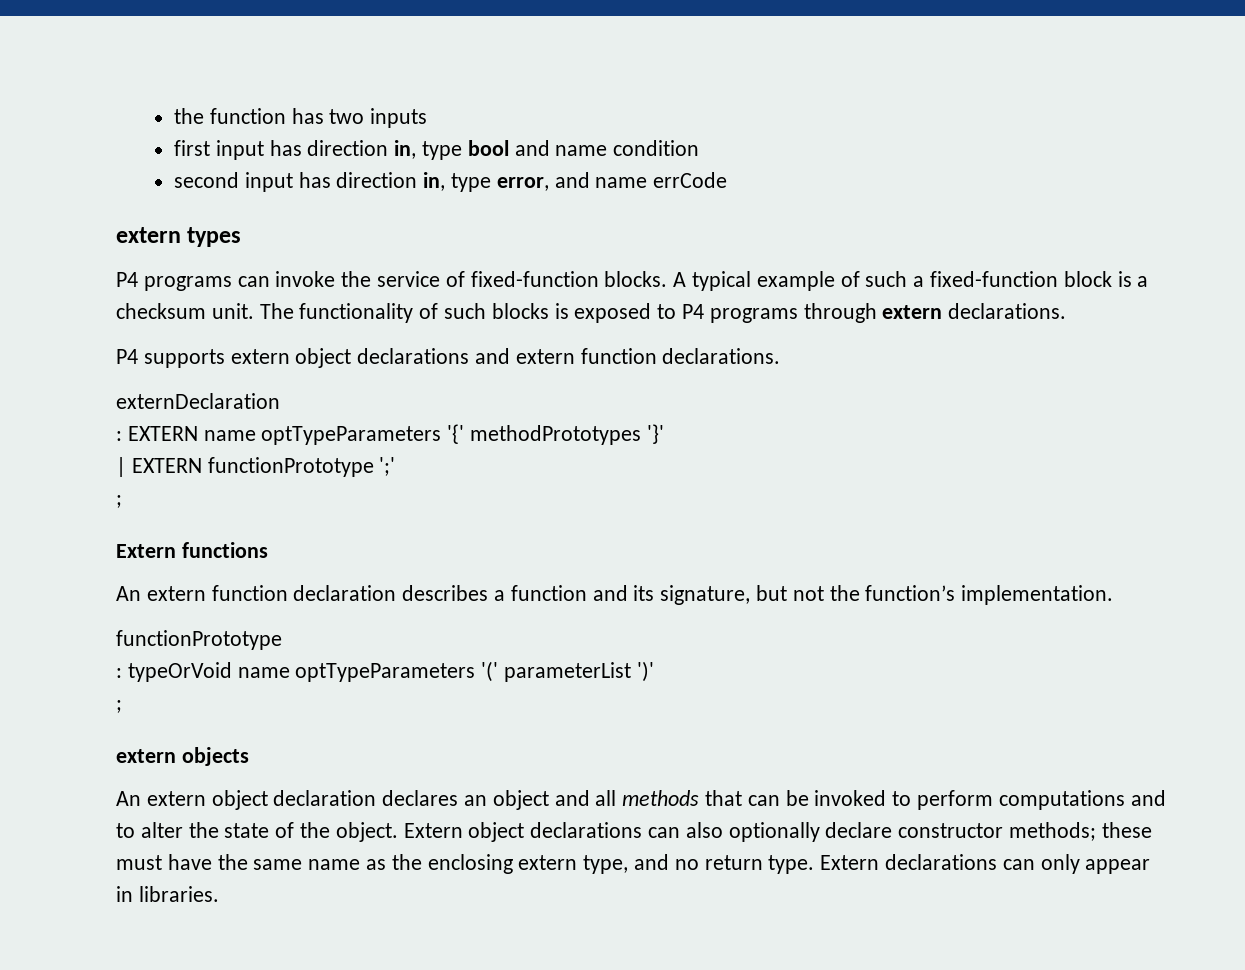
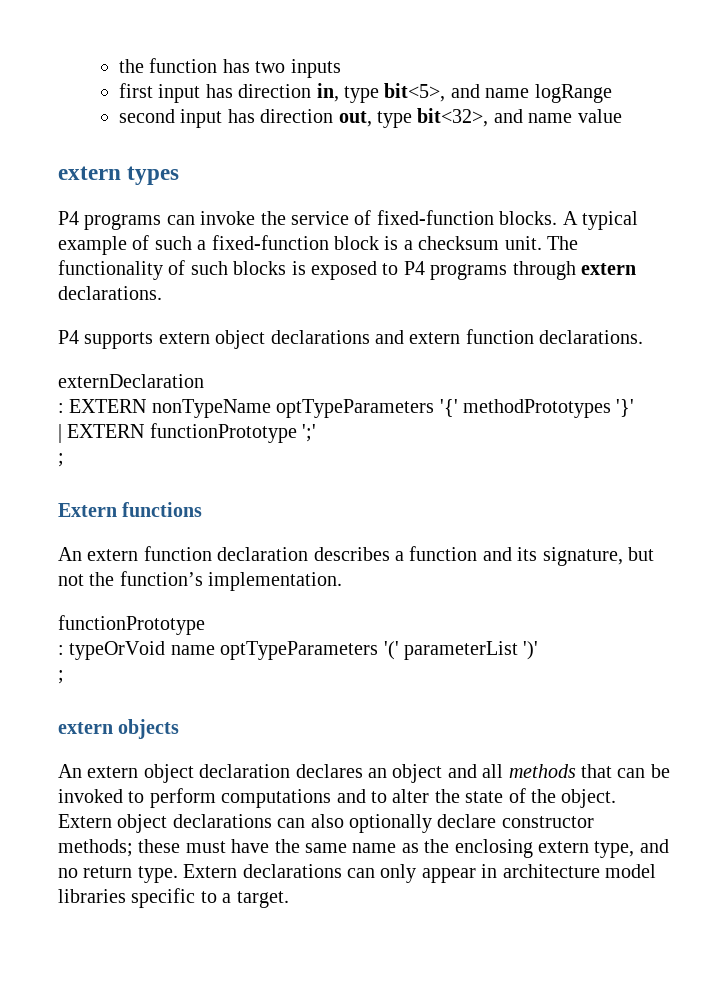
[467,140,700,156] bool and name condition -> [384,83,612,103] bit<5>, and name logRange
[423,172,728,192] in, type error, and name errCode -> [338,108,622,128] out, type bit<32>, and name value
[203,430,256,441] name -> [151,399,271,418] nonTypeName
[138,886,219,902] libraries. -> [502,864,656,878] [58,888,289,908] architecture model libraries specific to a target.

